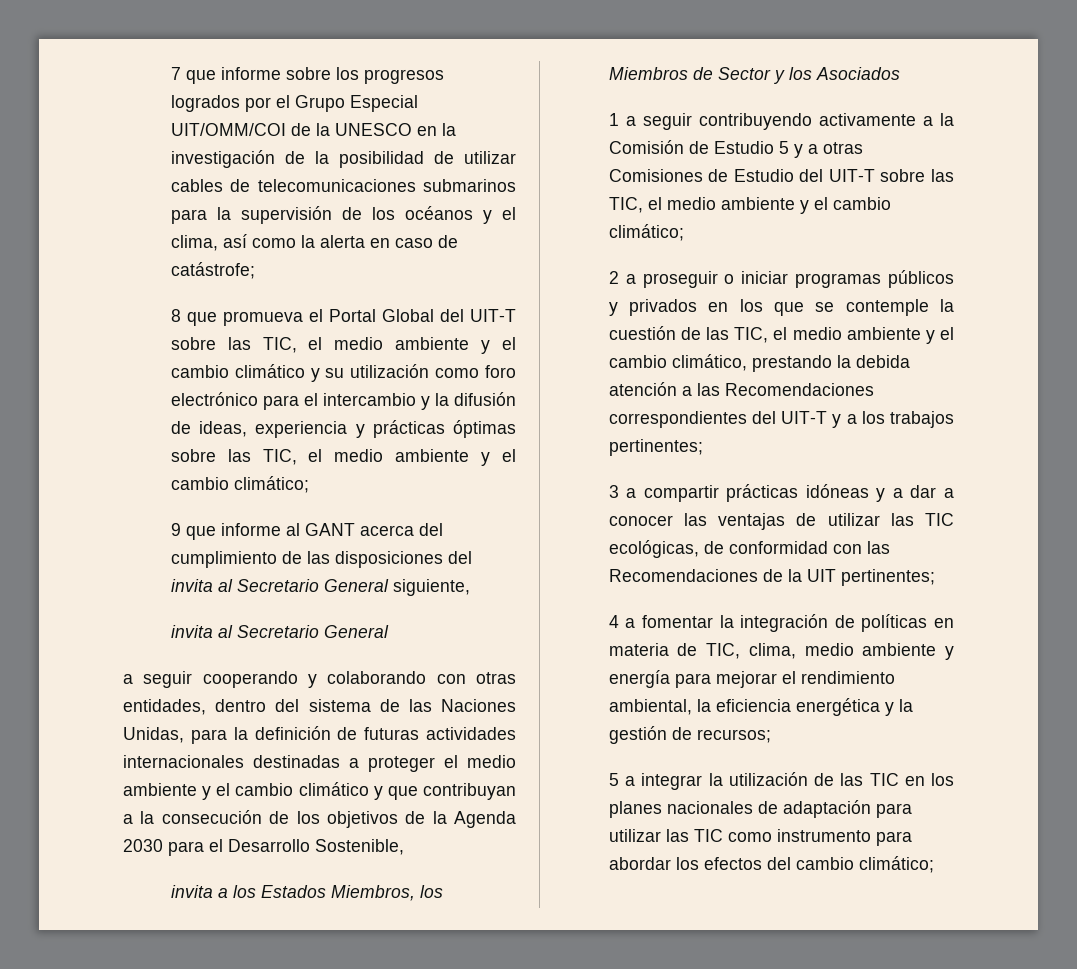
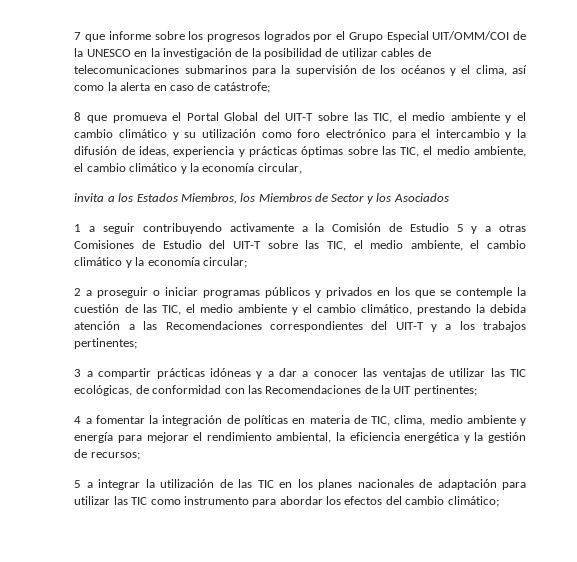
[395,449,516,466] [170,476,309,493] [170,523,443,540] [170,551,472,568] [170,579,470,596] [170,625,389,638] [123,671,516,688] [123,699,516,715] [123,726,516,744] [123,755,516,772] [123,782,516,800] [123,810,516,828] [123,839,404,856] ambiente y el cambio climático; // 9 que informe al GANT acerca del cumplimiento de las disposiciones del invita al Secretario General siguiente, // invita al Secretario General // a seguir cooperando y colaborando con otras entidades, dentro del sistema de las Naciones Unidas, para la definición de futuras actividades internacionales destinadas a proteger el medio ambiente y el cambio climático y que contribuyan a la consecución de los objetivos de la Agenda 2030 para el Desarrollo Sostenible, -> [473,146,526,157] [74,163,302,174] ambiente, el cambio climático y la economía circular,
[720,197,891,214] [608,224,684,241] ambiente y el cambio climático; -> [410,240,527,251] [74,257,247,268] ambiente, el cambio climático y la economía circular;

